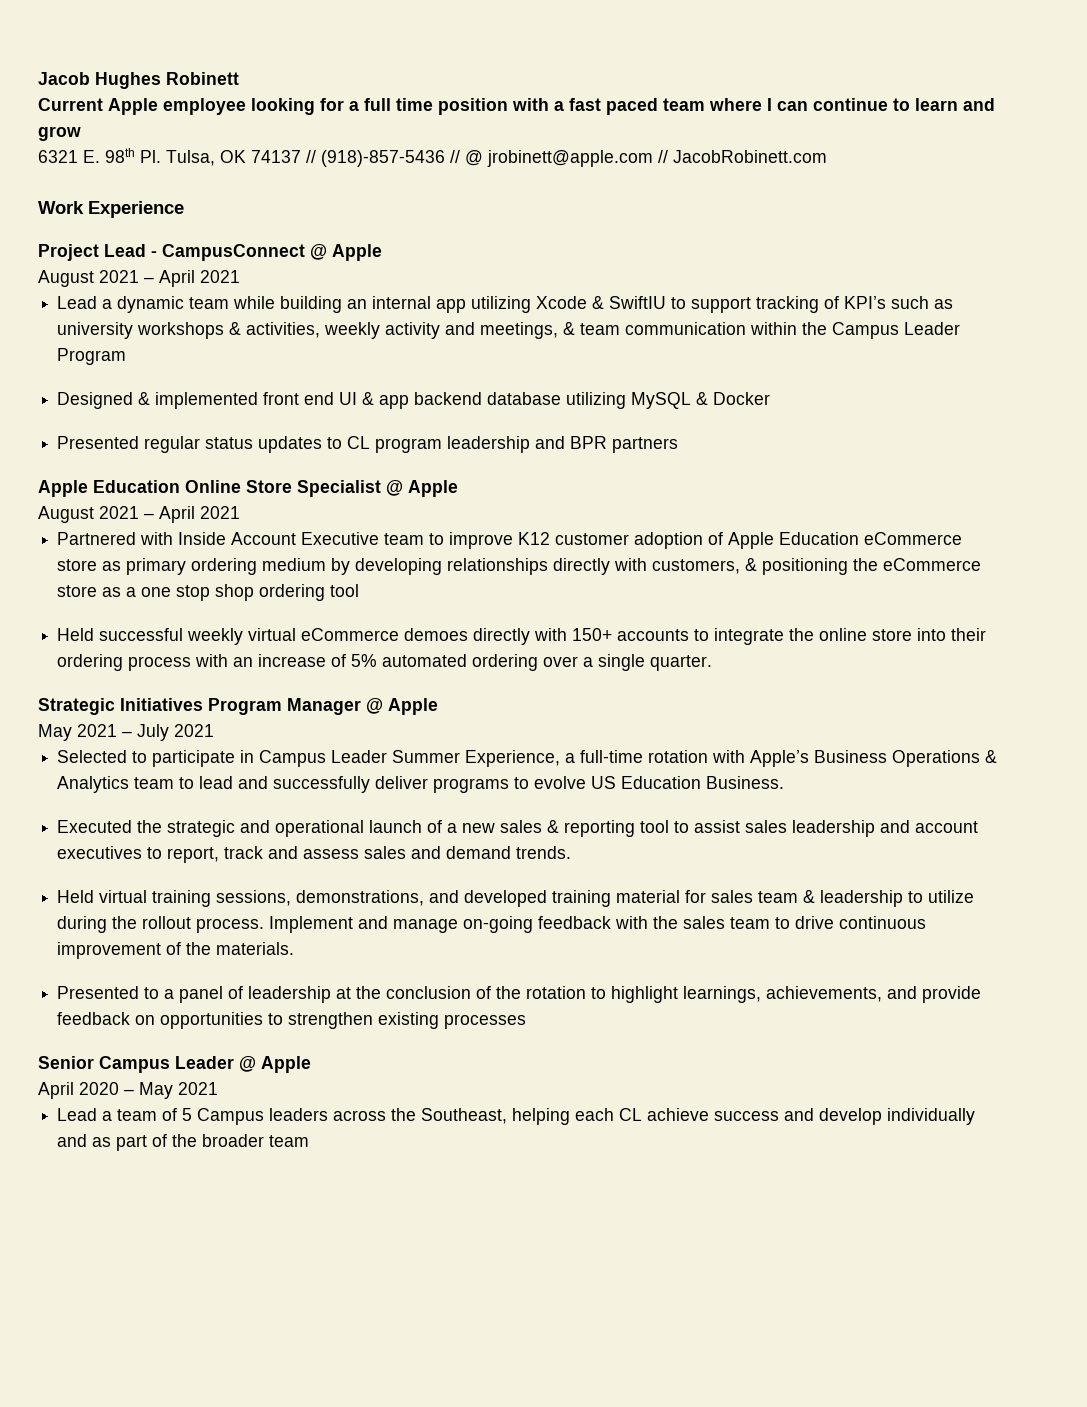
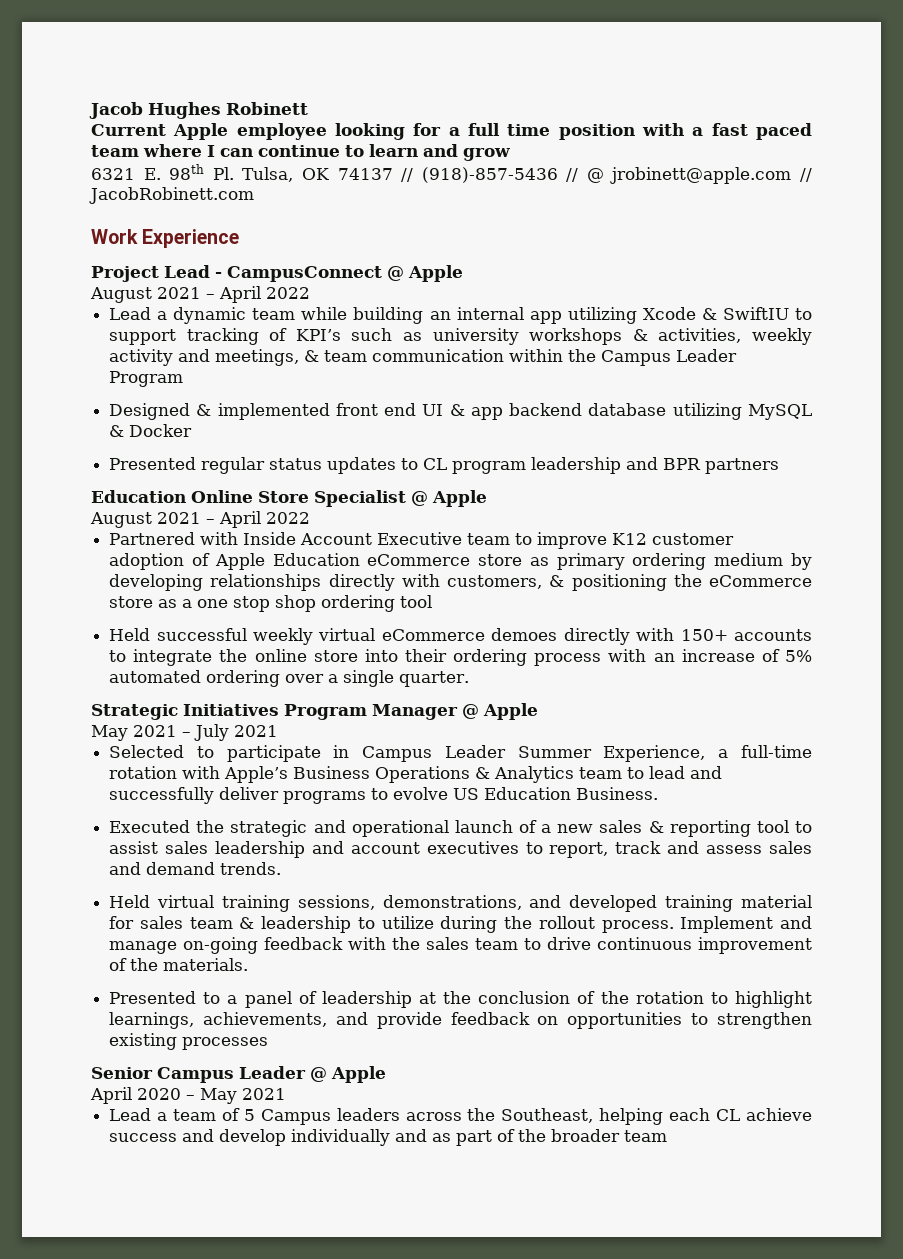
[200,270,240,283] 2021 -> [266,287,310,299] 2022
[38,480,88,497] Apple -> (780, 466) none
[200,506,240,519] 2021 -> [266,512,310,524] 2022

